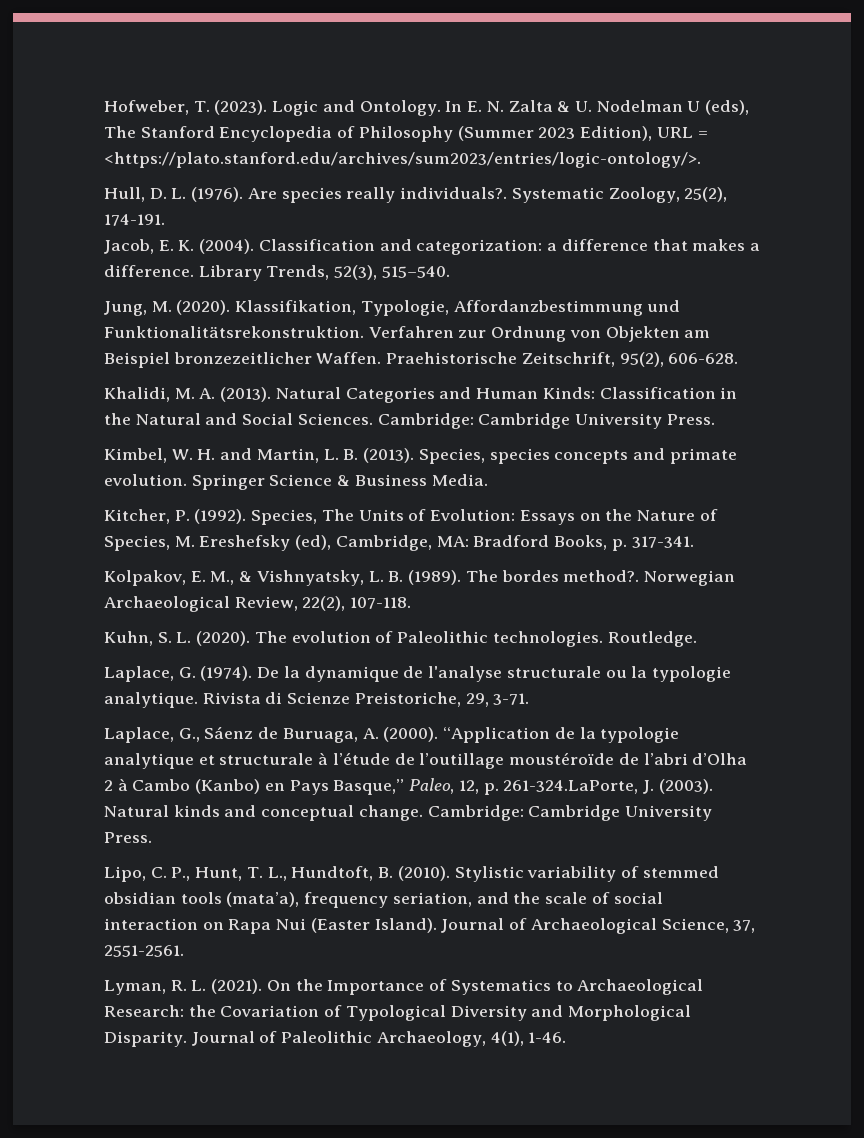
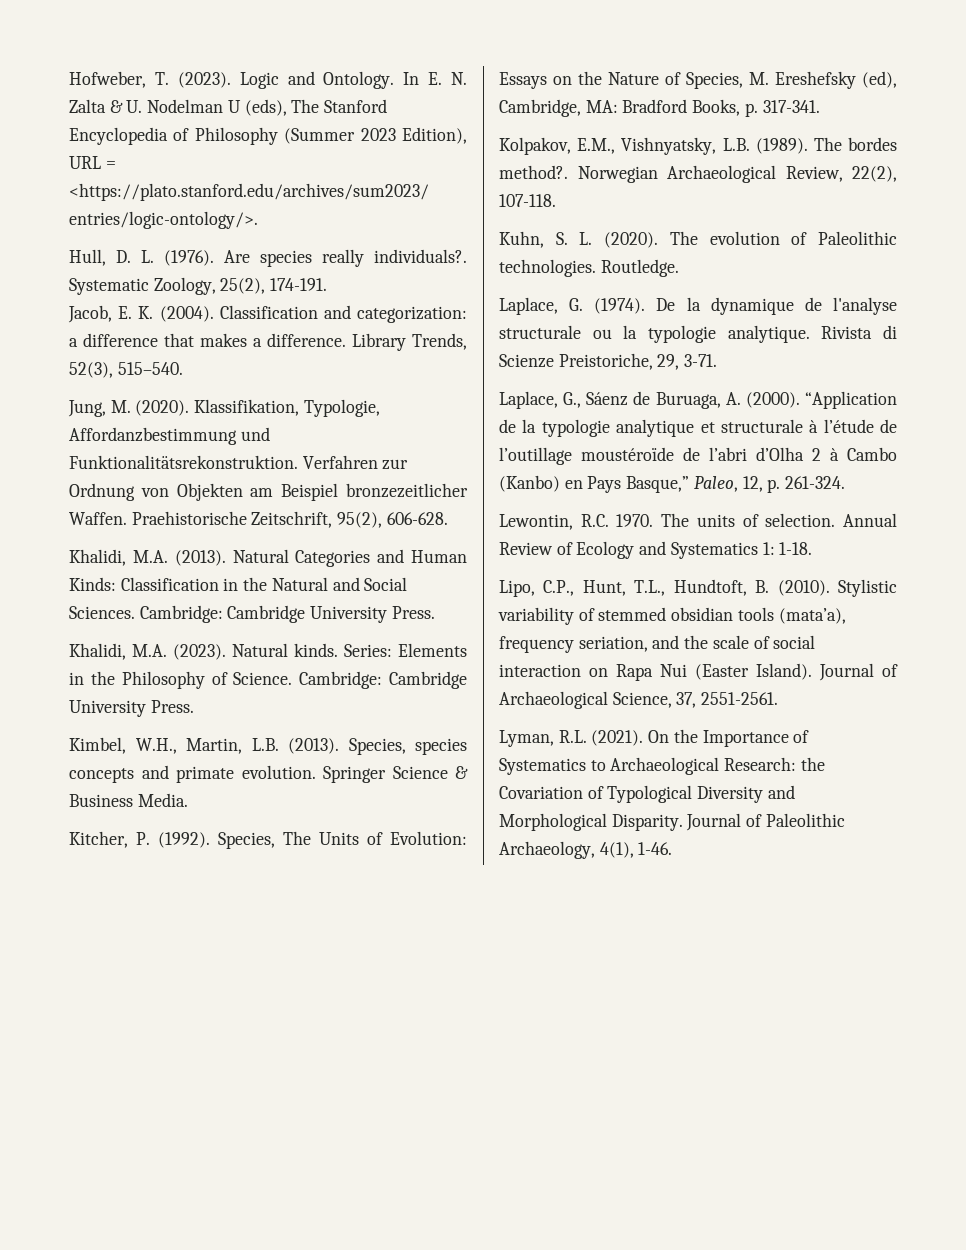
[174,388,216,399] M. A. -> [132,550,168,563] M.A.
[104,448,359,463] Kimbel, W. H. and Martin, L. B. -> [69,643,467,660] [69,671,468,689] [69,700,194,717] [69,737,279,754] Khalidi, M.A. (2023). Natural kinds. Series: Elements in the Philosophy of Science. Cambridge: Cambridge University Press. // Kimbel, W.H., Martin, L.B.
[190,570,404,586] E. M., & Vishnyatsky, L. B. -> [577,137,750,155] E.M., Vishnyatsky, L.B.
[503,779,713,794] [104,805,713,821] [104,832,152,843] [104,866,287,882] 261-324.LaPorte, J. (2003). Natural kinds and conceptual change. Cambridge: Cambridge University Press. // Lipo, C. P., Hunt, T. L., -> [785,476,846,489] [499,513,897,530] [499,541,813,559] [499,580,666,597] 261-324. // Lewontin, R.C. 1970. The units of selection. Annual Review of Ecology and Systematics 1: 1-18. // Lipo, C.P., Hunt, T.L.,
[170,980,207,991] R. L. -> [558,730,587,743] R.L.

